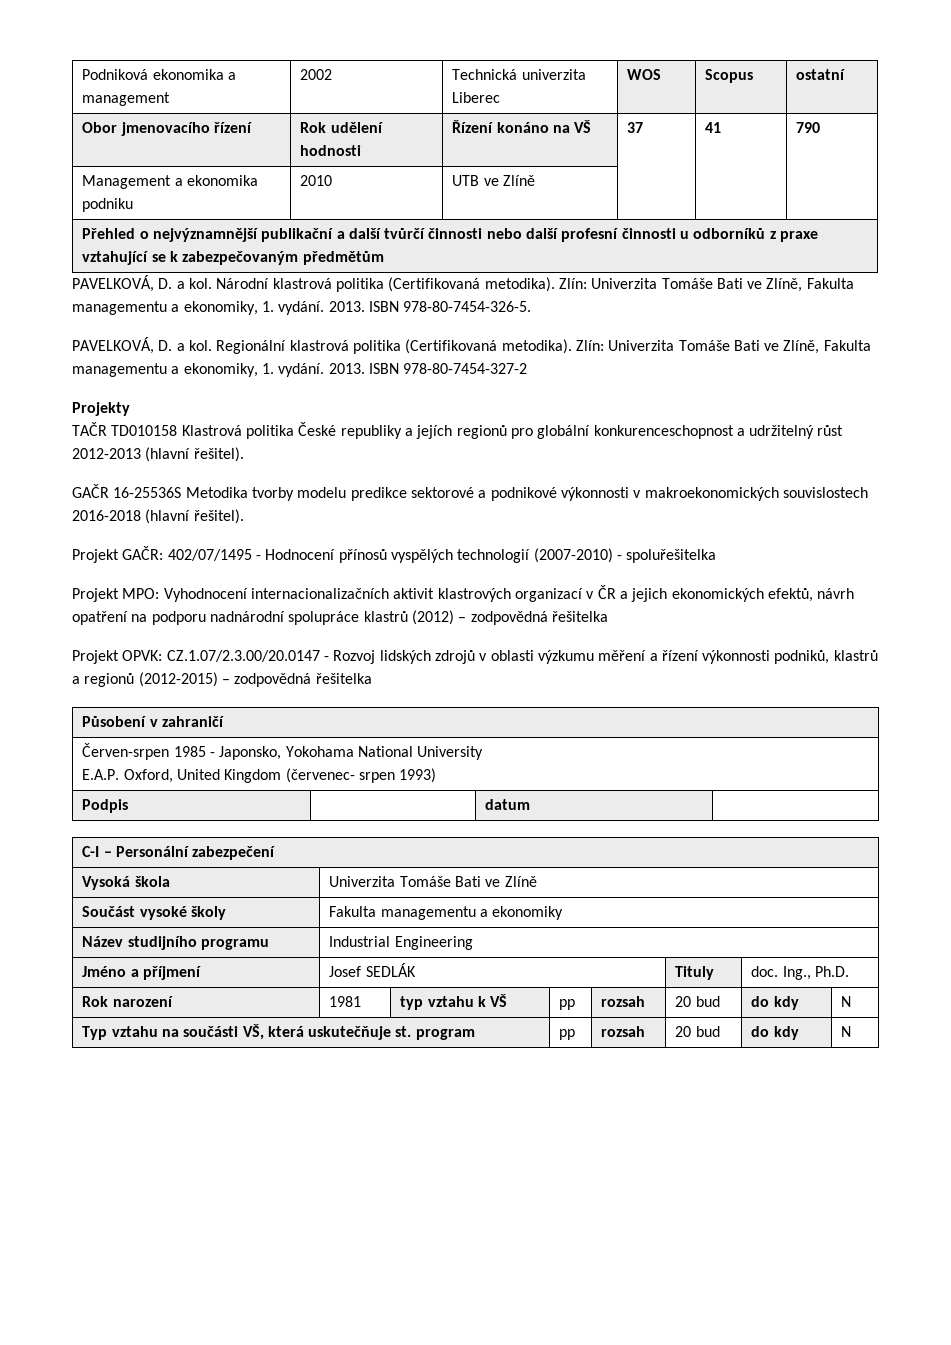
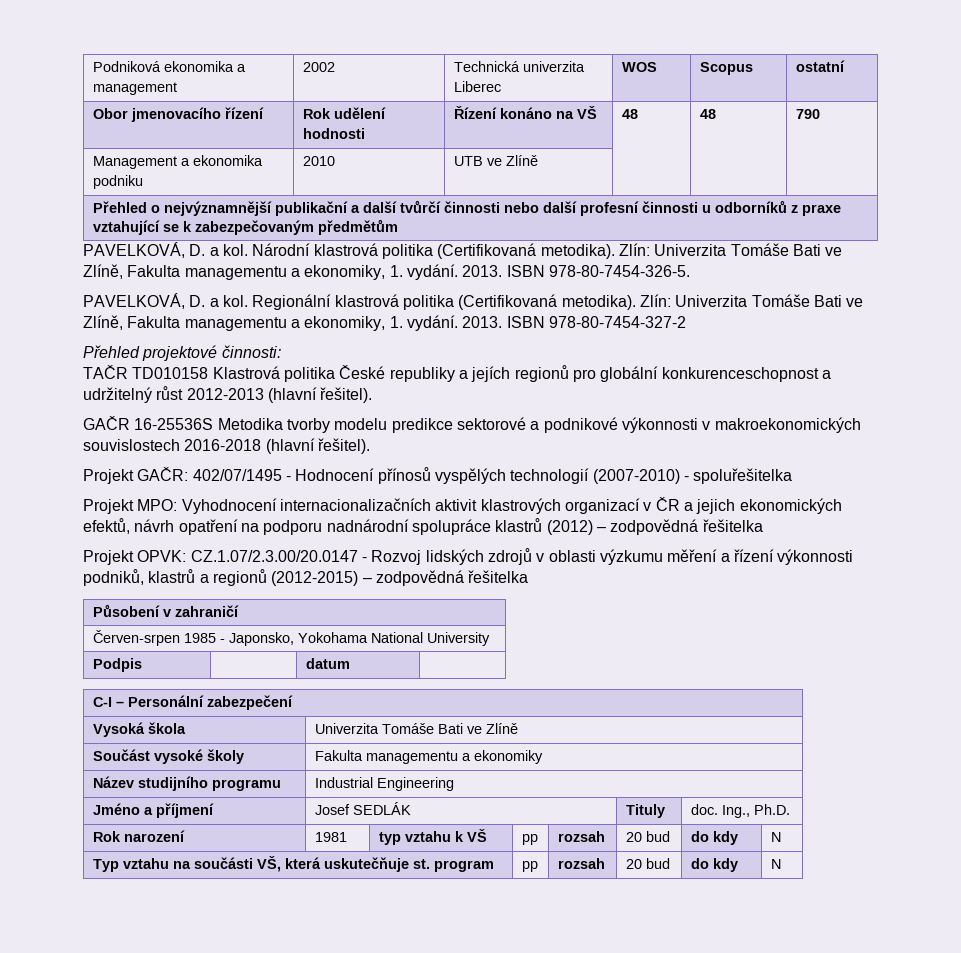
[627,122,644,133] [705,122,722,133] 37 | 41 -> [621,109,638,119] [699,109,716,119] 48 | 48
[72,402,130,416] Projekty -> [83,345,281,361] Přehled projektové činnosti:
[82,768,437,783] // E.A.P. Oxford, United Kingdom (červenec- srpen 1993) -> (490, 639) none

